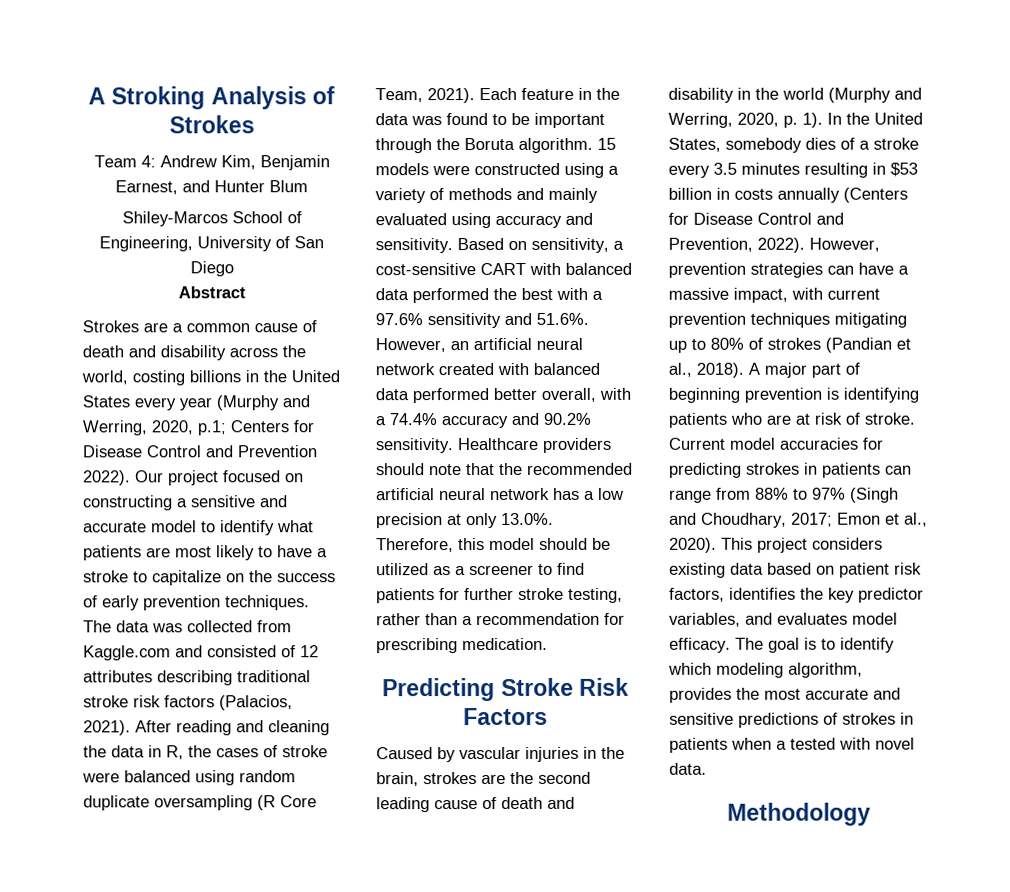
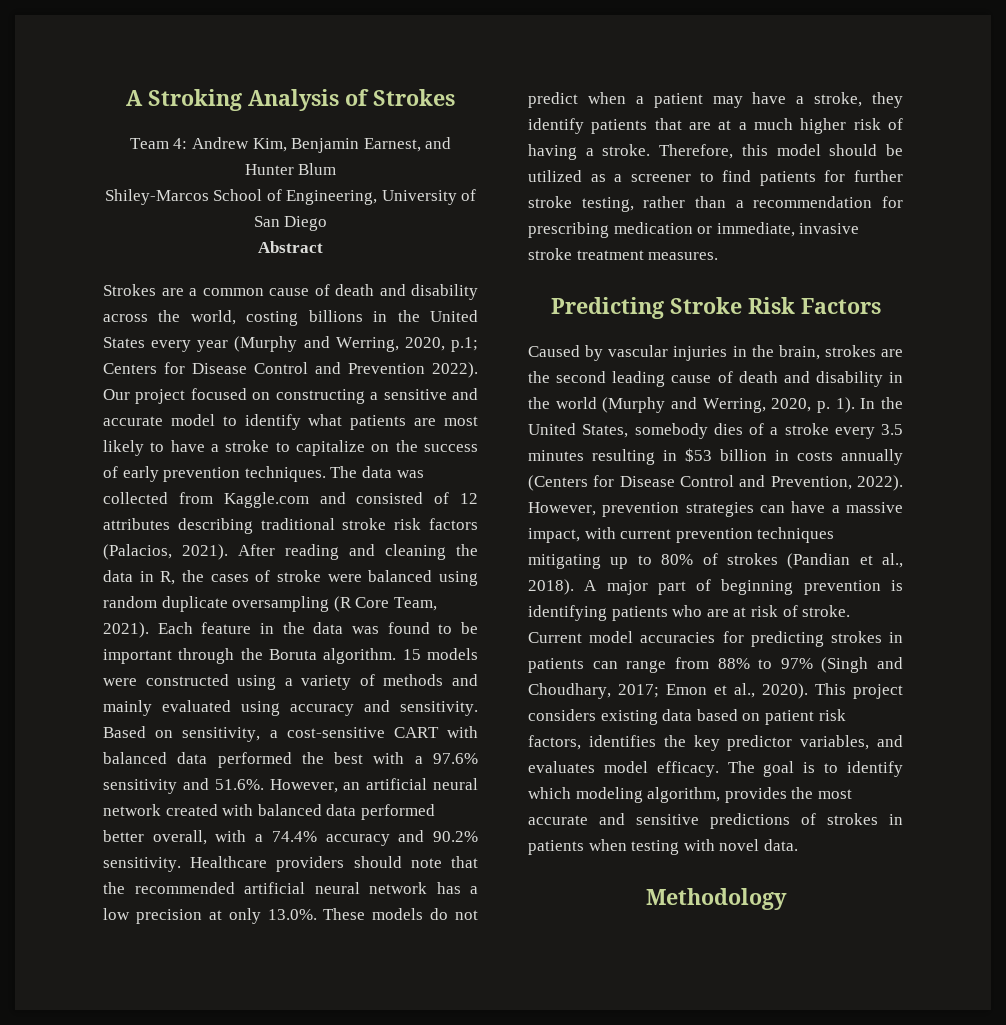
(554, 519) none -> [323,908,478,920] [528,92,903,108] [528,118,903,134] [528,144,651,160] These models do not predict when a patient may have a stroke, they identify patients that are at a much higher risk of having a stroke.
[462,637,548,651] medication. -> [613,222,860,237] [528,248,719,260] medication or immediate, invasive stroke treatment measures.
[776,737,836,750] a tested -> [631,840,680,855] testing

